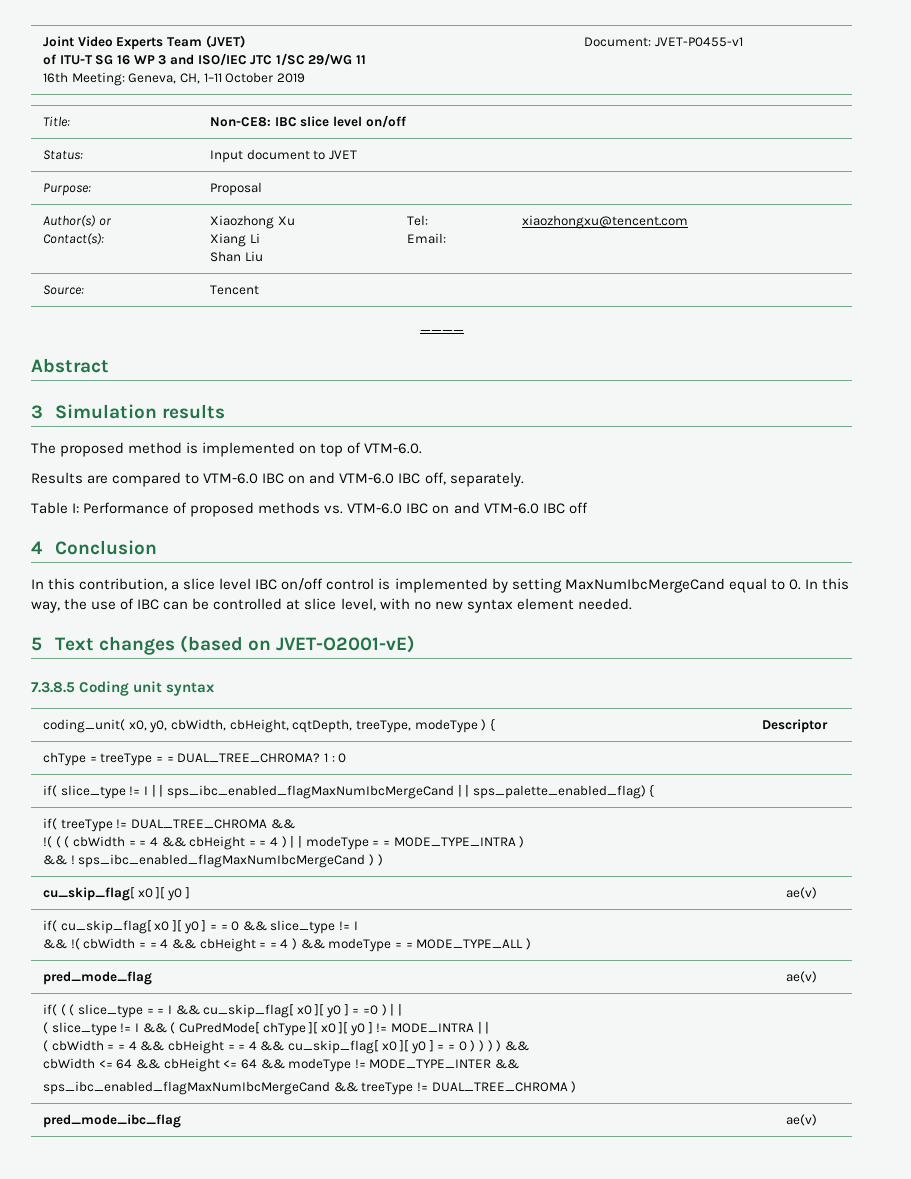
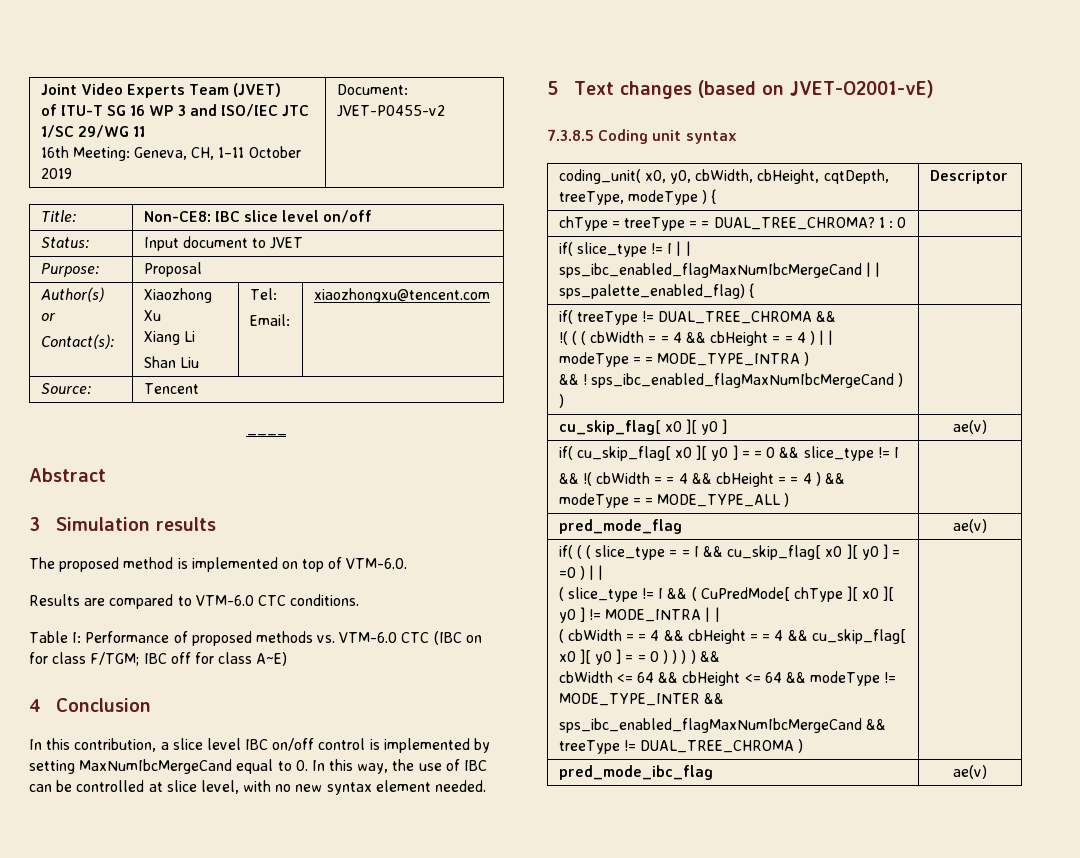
[654,37,743,47] JVET-P0455-v1 -> [336,105,445,117] JVET-P0455-v2
[262,472,524,487] IBC on and VTM-6.0 IBC off, separately. -> [257,594,360,606] CTC conditions.
[406,502,539,514] IBC on and VTM-6.0 -> [401,631,482,645] [29,652,140,666] CTC (IBC on for class F/TGM;
(588, 508) none -> [194,652,288,666] for class A~E)

